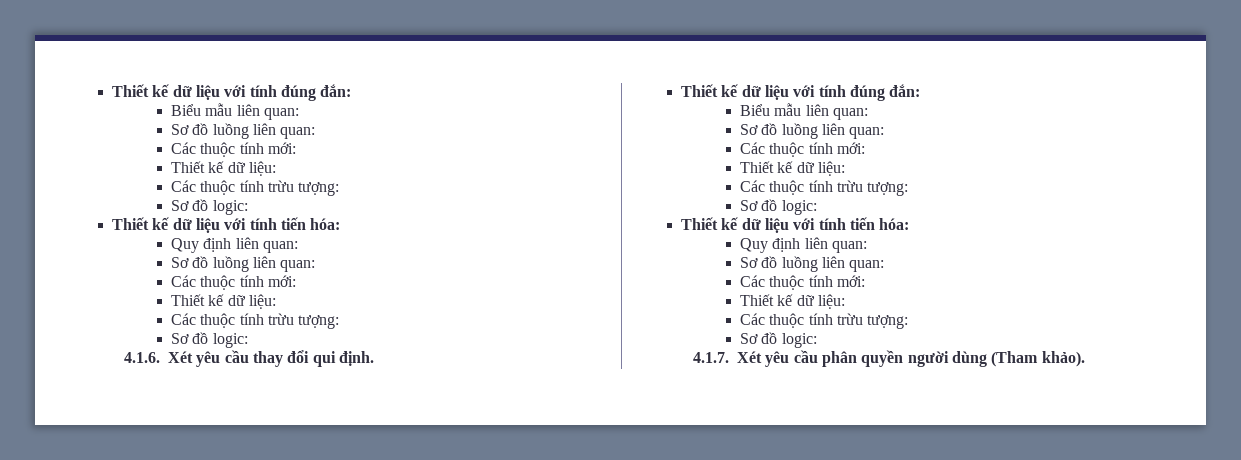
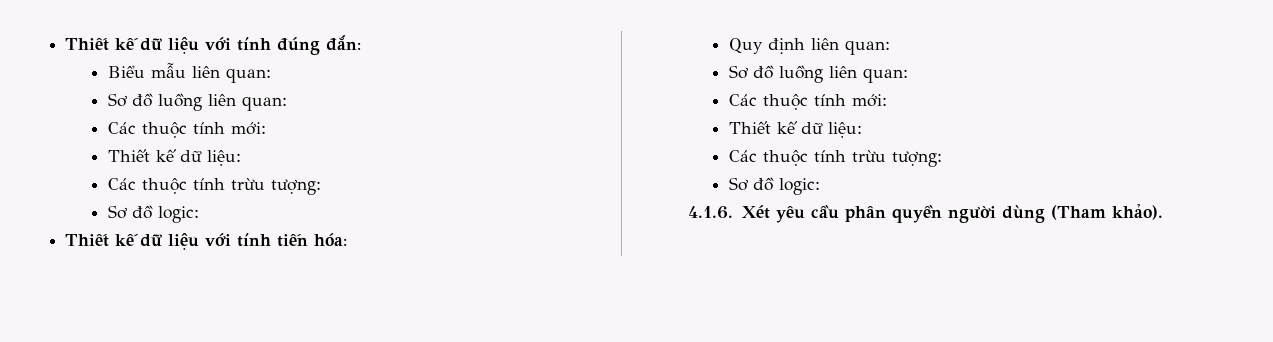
[252,350,374,367] [681,84,921,101] [740,103,869,120] [740,123,885,139] [740,142,866,157] [740,161,846,176] [740,180,909,196] [740,199,817,215] [681,217,910,233] [740,237,868,253] [740,256,885,272] [740,275,866,290] [740,294,846,309] [740,313,909,329] [740,332,817,348] [692,350,818,367] thay đổi qui định. // Thiết kế dữ liệu với tính đúng đắn: // Biểu mẫu liên quan: // Sơ đồ luồng liên quan: // Các thuộc tính mới: // Thiết kế dữ liệu: // Các thuộc tính trừu tượng: // Sơ đồ logic: // Thiết kế dữ liệu với tính tiến hóa: // Quy định liên quan: // Sơ đồ luồng liên quan: // Các thuộc tính mới: // Thiết kế dữ liệu: // Các thuộc tính trừu tượng: // Sơ đồ logic: // 4.1.7. Xét yêu cầu -> (839, 212) none

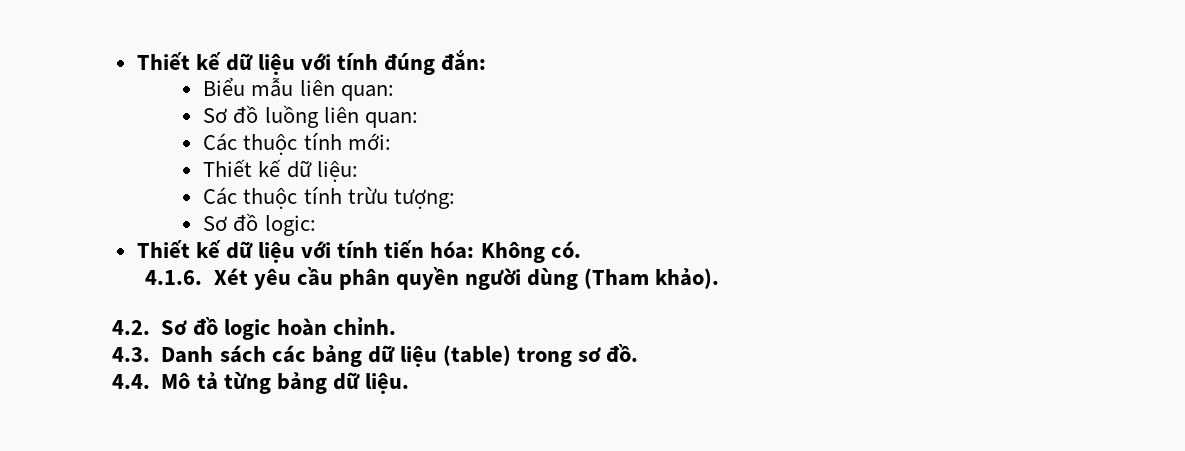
[728,38,890,55] [728,65,908,83] [728,94,887,110] [728,121,862,138] [728,150,942,167] [728,177,820,195] // Quy định liên quan: // Sơ đồ luồng liên quan: // Các thuộc tính mới: // Thiết kế dữ liệu: // Các thuộc tính trừu tượng: // Sơ đồ logic: -> [480,241,581,263] Không có.
(1163, 212) none -> [112,317,396,340] [112,344,639,367] [112,372,409,394] // 4.2. Sơ đồ logic hoàn chỉnh. // 4.3. Danh sách các bảng dữ liệu (table) trong sơ đồ. // 4.4. Mô tả từng bảng dữ liệu.

